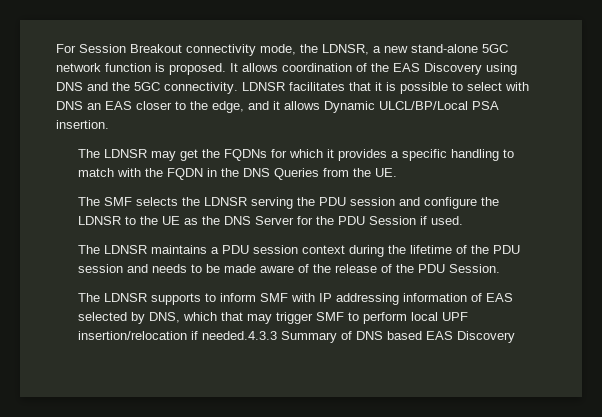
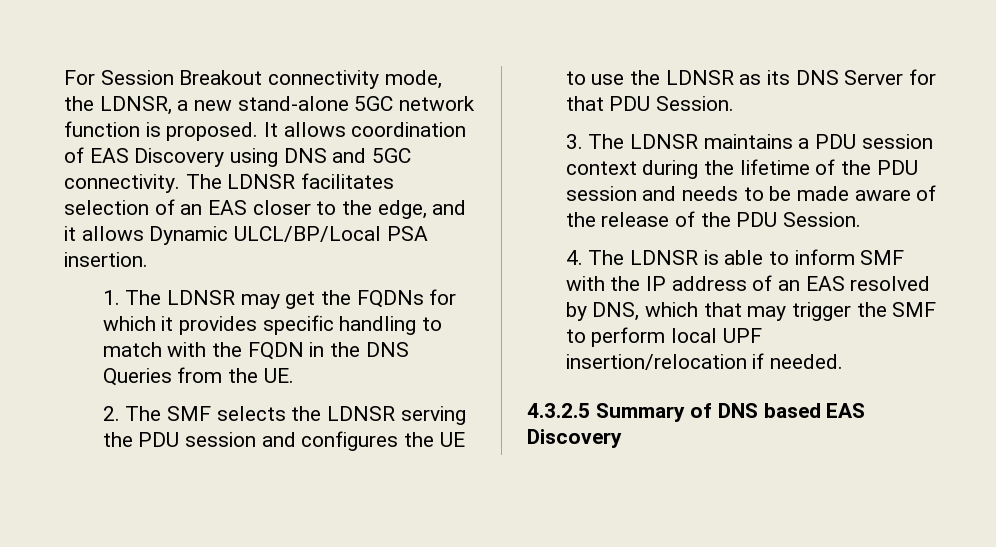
[371,63,389,72] the -> (84, 155) none
[112,82,130,91] the -> (367, 155) none
(238, 88) none -> [185,174,222,189] The
[349,82,529,94] [56,101,83,110] that it is possible to select with DNS -> [64,199,175,215] selection of
(109, 124) none -> [102,290,120,305] 1.
[391,151,400,158] a -> (257, 325) none
(398, 172) none -> [102,406,120,421] 2.
[424,197,500,209] [78,216,464,225] configure the LDNSR to the UE as the DNS Server for the PDU Session if used. // -> [301,431,465,451] [565,69,936,85] [565,96,734,111] [565,134,583,149] configures the UE to use the LDNSR as its DNS Server for that PDU Session. // 3.
[78,293,202,305] The LDNSR supports -> [565,250,764,265] 4. The LDNSR is able
[319,293,514,305] [78,312,128,321] IP addressing information of EAS selected -> [610,275,931,291] the IP address of an EAS resolved
(314, 318) none -> [856,302,887,317] the
[202,331,278,340] needed.4.3.3 -> [769,354,843,369] [527,403,590,418] needed. // 4.3.2.5

